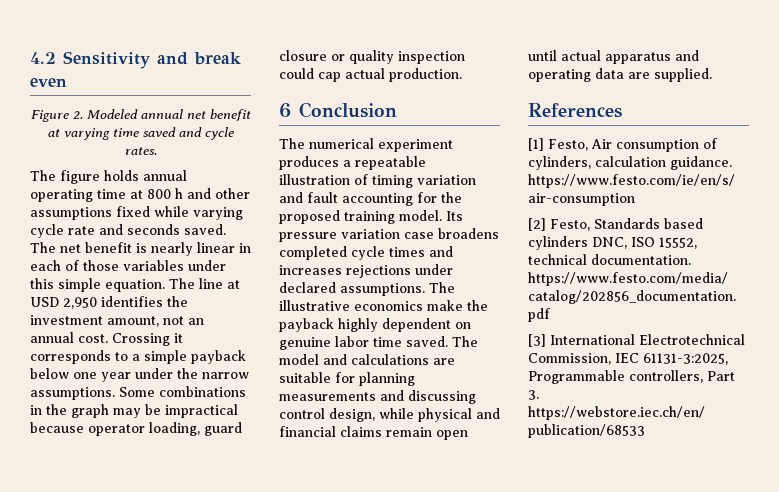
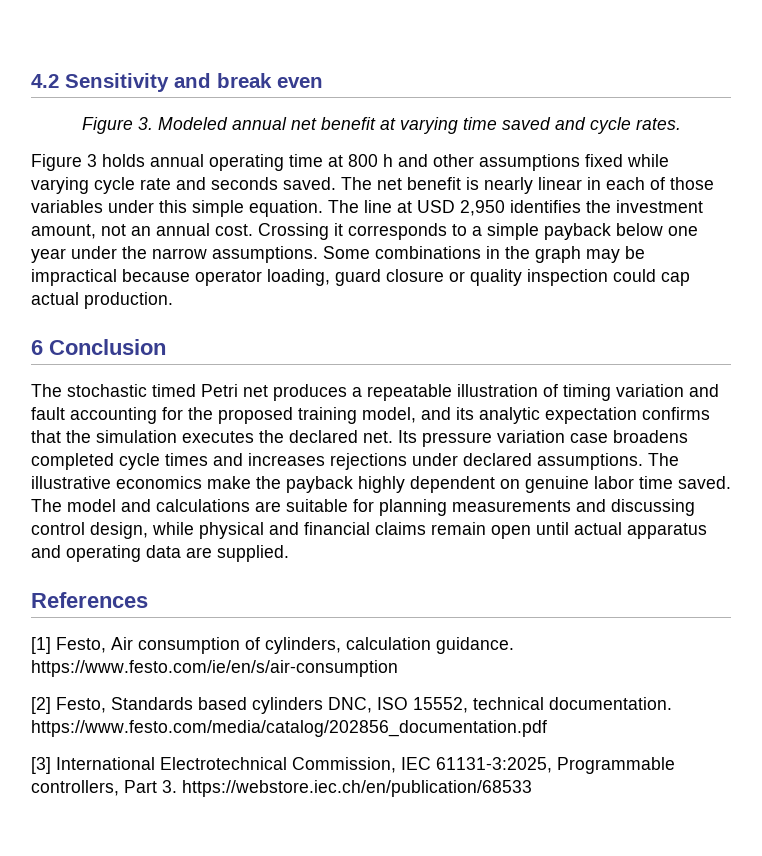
[72,111,83,119] 2. -> [137,117,153,130] 3.
[30,170,100,184] The figure -> [31,154,97,171] Figure 3
[309,138,453,152] numerical experiment -> [67,384,268,397] stochastic timed Petri net
[399,210,442,221] model. -> [362,407,710,424] [31,430,393,443] model, and its analytic expectation confirms that the simulation executes the declared net.

